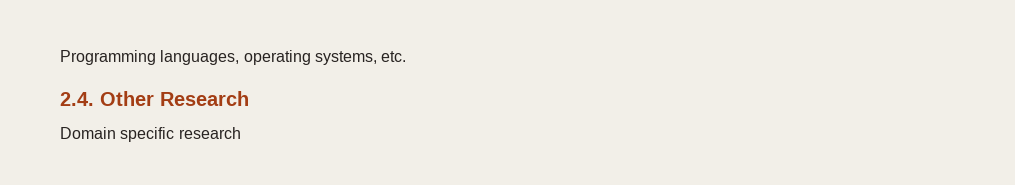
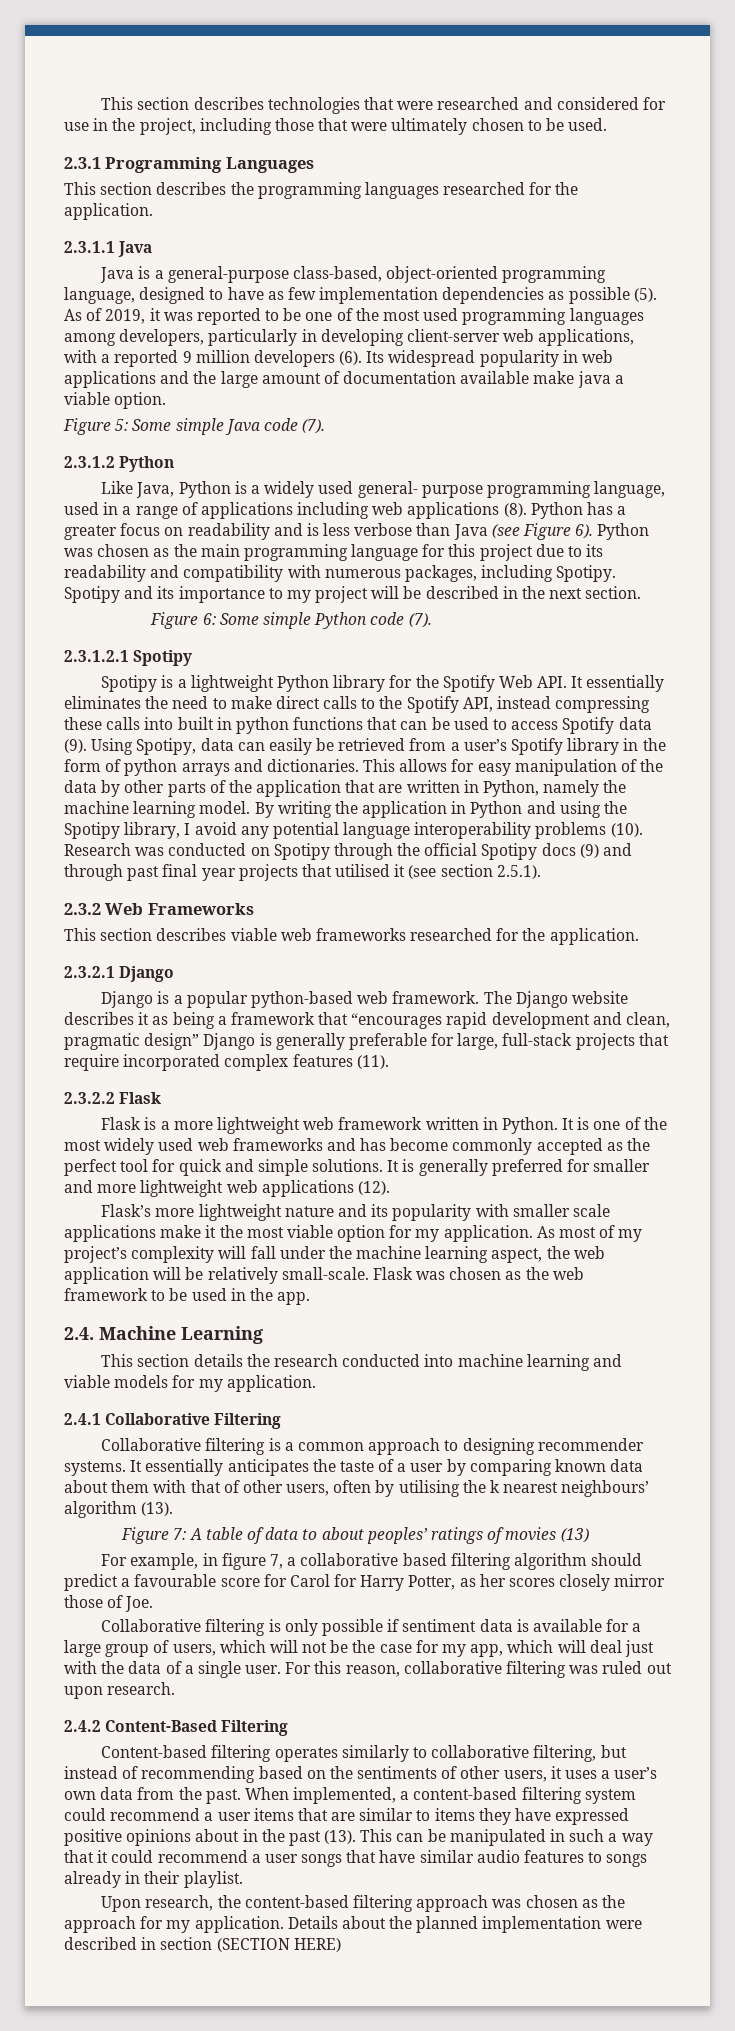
[60,50,407,65] [60,91,249,106] [60,127,241,142] Programming languages, operating systems, etc. // 2.4. Other Research // Domain specific research -> [101,97,666,114] [64,118,608,135] [64,157,314,173] [64,182,579,199] [64,203,153,220] [64,241,153,257] [100,266,607,283] [64,287,657,304] [64,308,644,325] [64,329,635,346] [64,350,614,367] [64,371,624,388] [64,392,167,409] [63,418,326,435] [64,456,175,472] [101,481,666,498] [64,502,627,519] [64,523,650,540] [64,544,604,561] [64,565,617,582] [64,586,642,603] [150,612,432,629] [64,650,193,666] [101,675,665,692] [64,696,651,713] [64,717,652,734] [64,738,666,755] [64,759,664,776] [64,780,627,797] [64,801,628,818] [64,822,643,839] [64,843,633,860] [64,864,541,881] [64,903,254,915] [64,928,639,945] [64,966,175,982] [101,991,628,1008] [64,1012,671,1029] [64,1033,669,1050] [64,1054,389,1071] [64,1092,162,1104] [101,1117,667,1134] [64,1138,651,1155] [64,1159,651,1176] [64,1180,390,1197] [101,1204,610,1221] [64,1225,643,1242] [64,1246,605,1263] [64,1267,584,1284] [64,1288,311,1305] [64,1326,263,1344] [101,1354,622,1371] [64,1375,316,1392] [64,1413,282,1429] [101,1438,644,1455] [64,1459,644,1476] [64,1480,650,1497] [64,1501,174,1518] [121,1527,589,1544] [101,1553,643,1570] [64,1574,666,1591] [64,1595,154,1612] [101,1619,642,1636] [64,1640,654,1657] [64,1661,672,1678] [64,1682,176,1699] [64,1720,289,1736] [101,1745,627,1762] [64,1766,658,1783] [64,1787,636,1804] [64,1808,630,1825] [64,1829,653,1846] [64,1850,648,1867] [64,1871,243,1888] [101,1895,625,1912] [64,1916,642,1933] [64,1937,341,1952] This section describes technologies that were researched and considered for use in the project, including those that were ultimately chosen to be used. // 2.3.1 Programming Languages // This section describes the programming languages researched for the application. // 2.3.1.1 Java // Java is a general-purpose class-based, object-oriented programming language, designed to have as few implementation dependencies as possible (5). As of 2019, it was reported to be one of the most used programming languages among developers, particularly in developing client-server web applications, with a reported 9 million developers (6). Its widespread popularity in web applications and the large amount of documentation available make java a viable option. // Figure 5: Some simple Java code (7). // 2.3.1.2 Python // Like Java, Python is a widely used general- purpose programming language, used in a range of applications including web applications (8). Python has a greater focus on readability and is less verbose than Java (see Figure 6). Python was chosen as the main programming language for this project due to its readability and compatibility with numerous packages, including Spotipy. Spotipy and its importance to my project will be described in the next section. // Figure 6: Some simple Python code (7). // 2.3.1.2.1 Spotipy // Spotipy is a lightweight Python library for the Spotify Web API. It essentially eliminates the need to make direct calls to the Spotify API, instead compressing these calls into built in python functions that can be used to access Spotify data (9). Using Spotipy, data can easily be retrieved from a user’s Spotify library in the form of python arrays and dictionaries. This allows for easy manipulation of the data by other parts of the application that are written in Python, namely the machine learning model. By writing the application in Python and using the Spotipy library, I avoid any potential language interoperability problems (10). Research was conducted on Spotipy through the official Spotipy docs (9) and through past final year projects that utilised it (see section 2.5.1). // 2.3.2 Web Frameworks // This section describes viable web frameworks researched for the application. // 2.3.2.1 Django // Django is a popular python-based web framework. The Django website describes it as being a framework that “encourages rapid development and clean, pragmatic design” Django is generally preferable for large, full-stack projects that require incorporated complex features (11). // 2.3.2.2 Flask // Flask is a more lightweight web framework written in Python. It is one of the most widely used web frameworks and has become commonly accepted as the perfect tool for quick and simple solutions. It is generally preferred for smaller and more lightweight web applications (12). // Flask’s more lightweight nature and its popularity with smaller scale applications make it the most viable option for my application. As most of my project’s complexity will fall under the machine learning aspect, the web application will be relatively small-scale. Flask was chosen as the web framework to be used in the app. // 2.4. Machine Learning // This section details the research conducted into machine learning and viable models for my application. // 2.4.1 Collaborative Filtering // Collaborative filtering is a common approach to designing recommender systems. It essentially anticipates the taste of a user by comparing known data about them with that of other users, often by utilising the k nearest neighbours’ algorithm (13). // Figure 7: A table of data to about peoples’ ratings of movies (13) // For example, in figure 7, a collaborative based filtering algorithm should predict a favourable score for Carol for Harry Potter, as her scores closely mirror those of Joe. // Collaborative filtering is only possible if sentiment data is available for a large group of users, which will not be the case for my app, which will deal just with the data of a single user. For this reason, collaborative filtering was ruled out upon research. // 2.4.2 Content-Based Filtering // Content-based filtering operates similarly to collaborative filtering, but instead of recommending based on the sentiments of other users, it uses a user’s own data from the past. When implemented, a content-based filtering system could recommend a user items that are similar to items they have expressed positive opinions about in the past (13). This can be manipulated in such a way that it could recommend a user songs that have similar audio features to songs already in their playlist. // Upon research, the content-based filtering approach was chosen as the approach for my application. Details about the planned implementation were described in section (SECTION HERE)

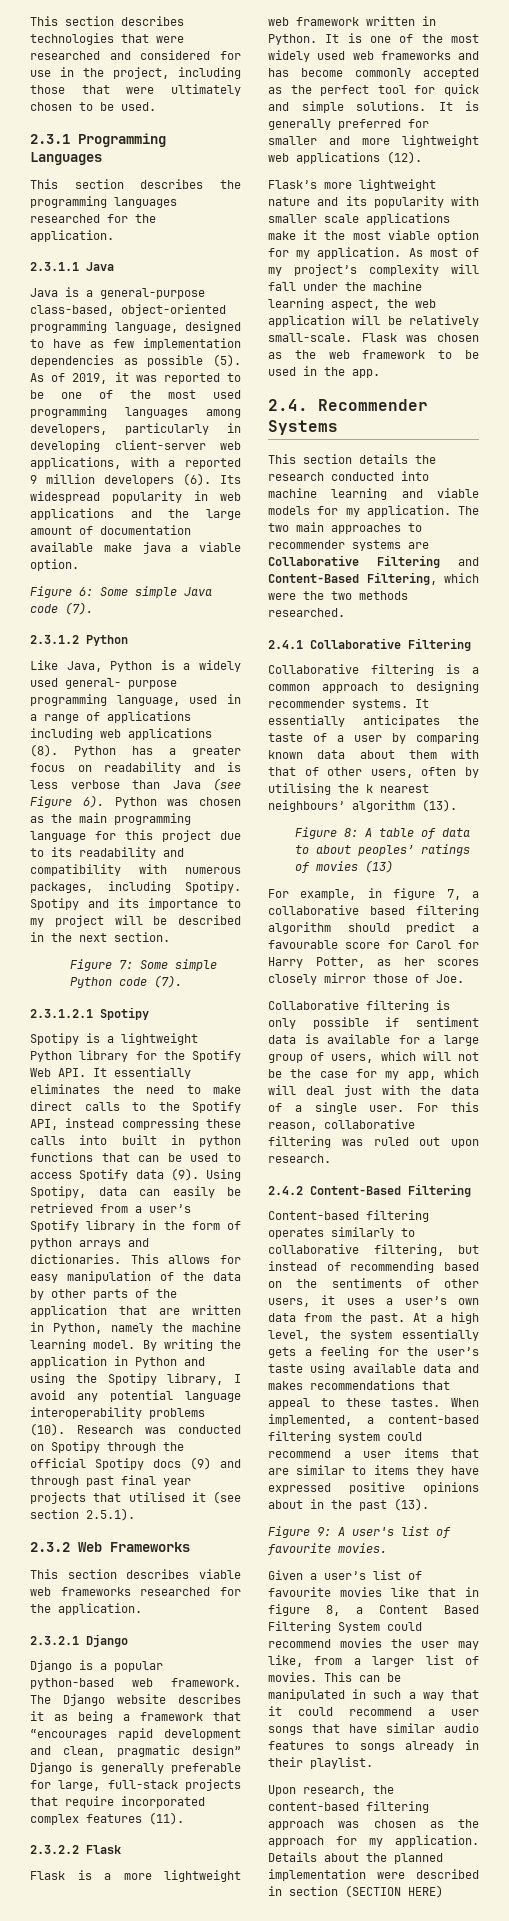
[115,419,129,431] 5: -> [79,587,93,596] 6:
[202,613,216,625] 6: -> [119,960,134,969] 7:
[99,1326,263,1344] Machine Learning -> [318,399,428,411] [268,420,338,435] Recommender Systems
(316, 1383) none -> [458,506,479,515] [268,522,422,534] [268,540,429,551] [268,555,479,568] [268,572,479,585] [268,591,408,600] [268,608,345,617] The two main approaches to recommender systems are Collaborative Filtering and Content-Based Filtering, which were the two methods researched.
[173,1528,187,1540] 7: -> [343,828,358,837] 8:
(241, 1796) none -> [413,1312,479,1324] [268,1329,479,1341] [268,1346,479,1358] [268,1363,479,1375] [268,1380,450,1390] [268,1398,441,1409] At a high level, the system essentially gets a feeling for the user’s taste using available data and makes recommendations that appeal to these tastes.
(357, 1837) none -> [268,1526,451,1538] [268,1543,387,1555] [268,1570,422,1580] [268,1587,479,1597] [268,1604,479,1616] [268,1621,422,1633] [268,1638,479,1650] [268,1655,479,1667] [268,1672,317,1682] // Figure 9: A user's list of favourite movies. // Given a user’s list of favourite movies like that in figure 8, a Content Based Filtering System could recommend movies the user may like, from a larger list of movies.

